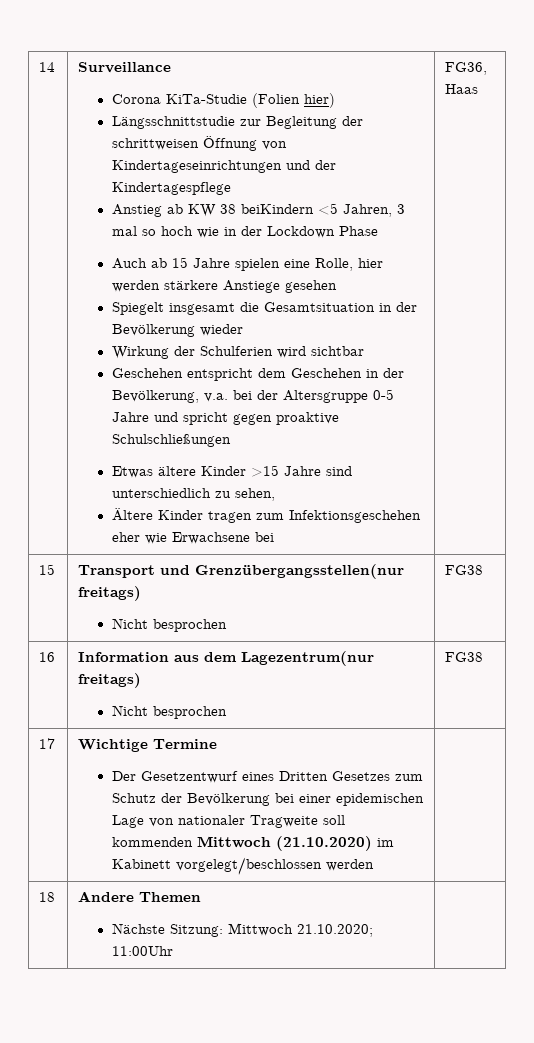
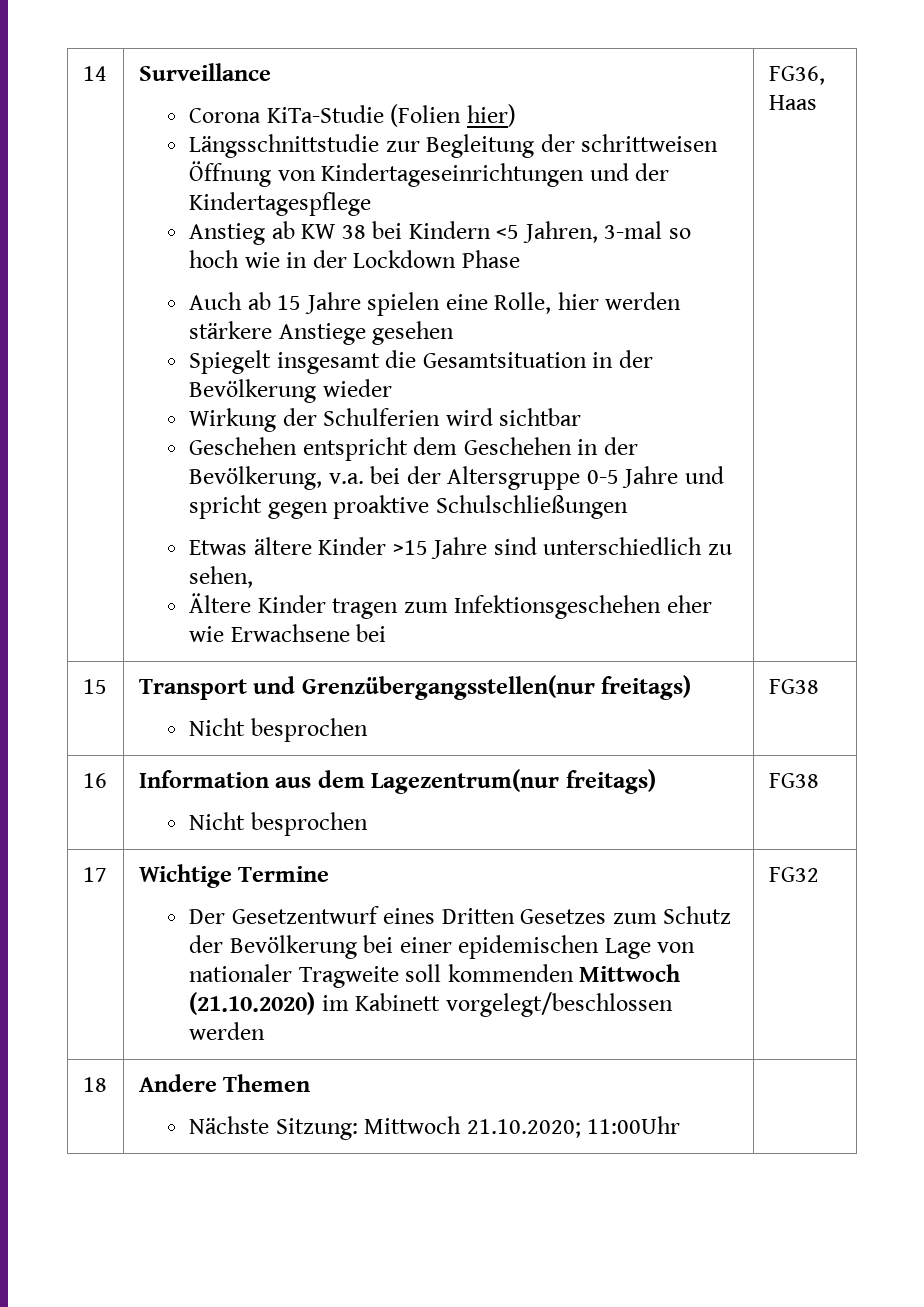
[240,203,405,217] [111,226,137,236] beiKindern <5 Jahren, 3 mal -> [372,221,663,243] bei Kindern <5 Jahren, 3-mal
(374, 865) none -> [768,867,819,882] FG32

